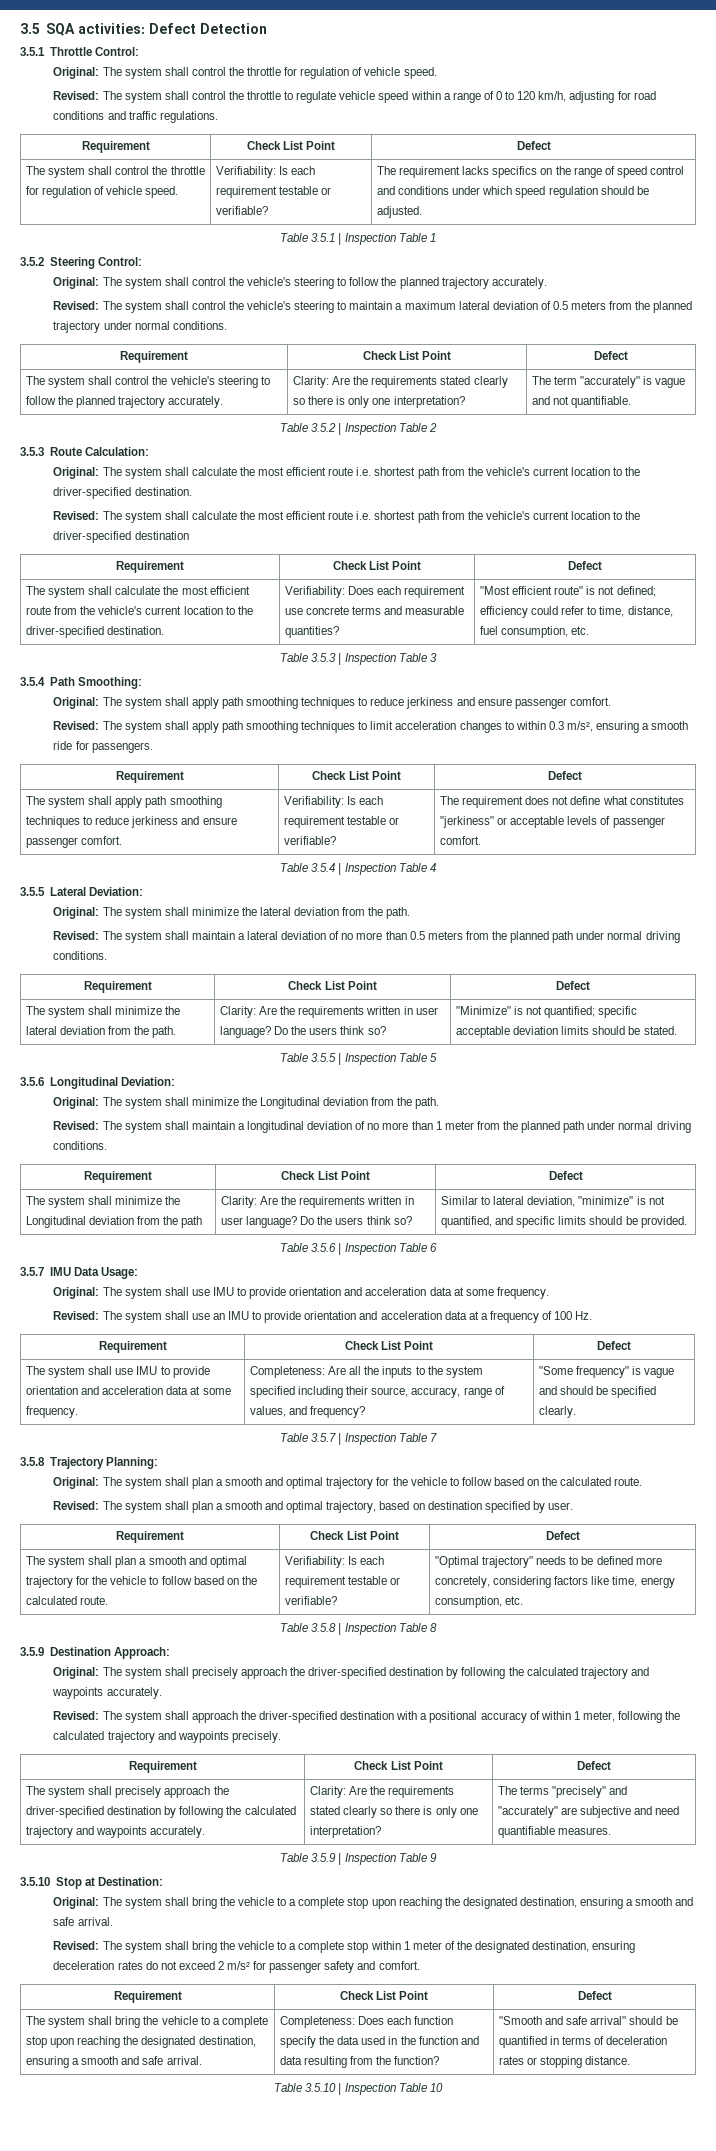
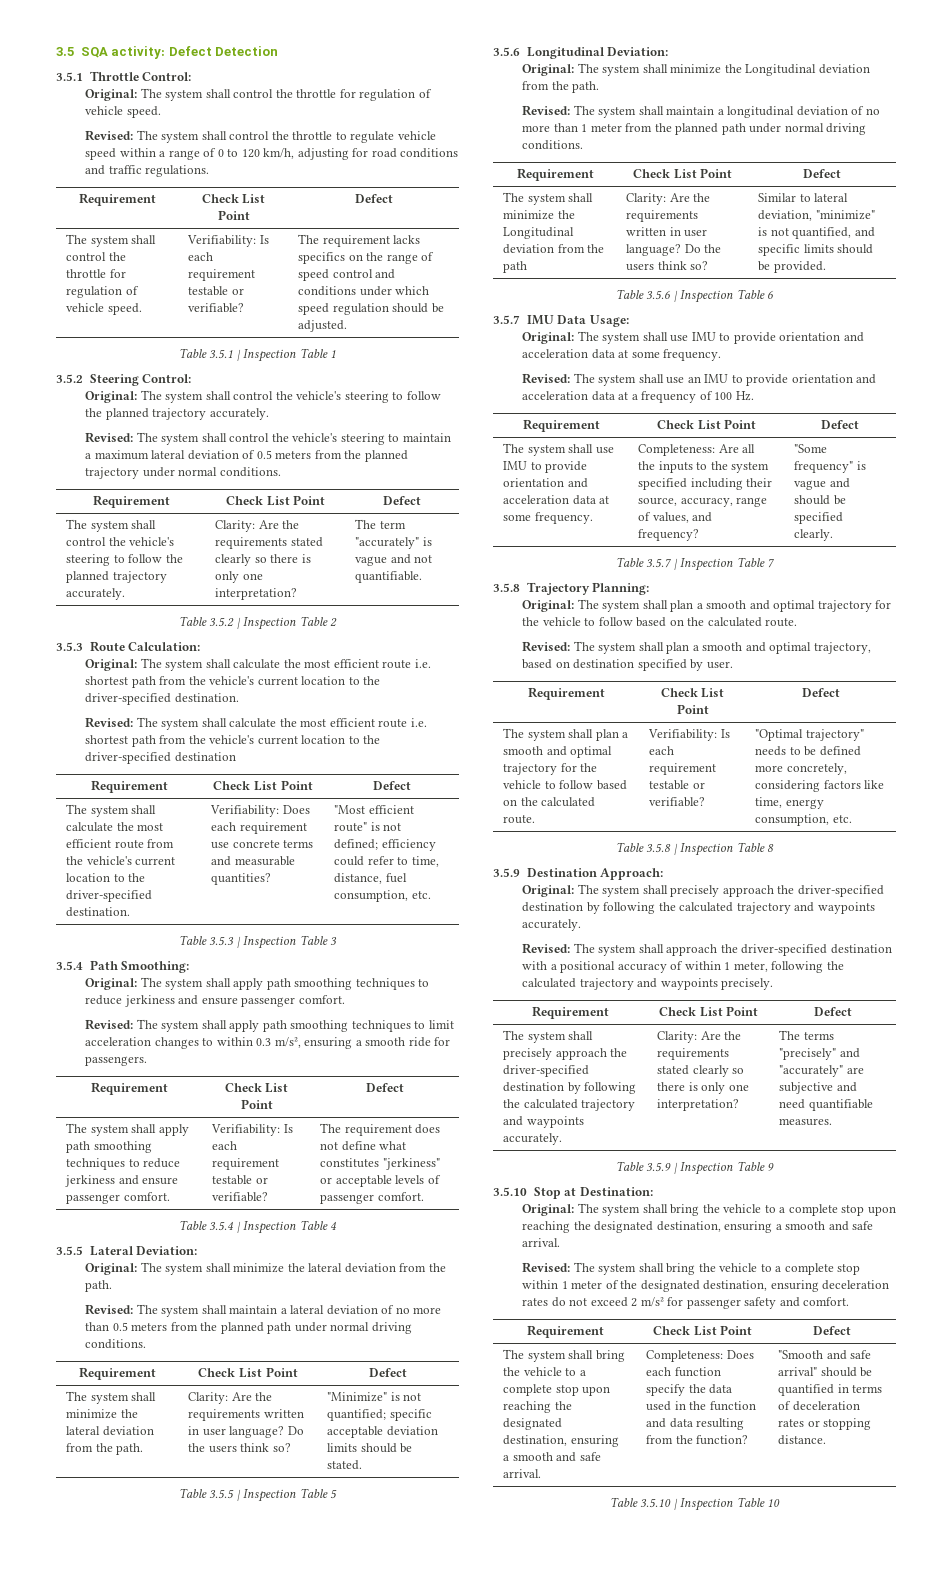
[77,23,145,34] activities: -> [111,46,166,59] activity:

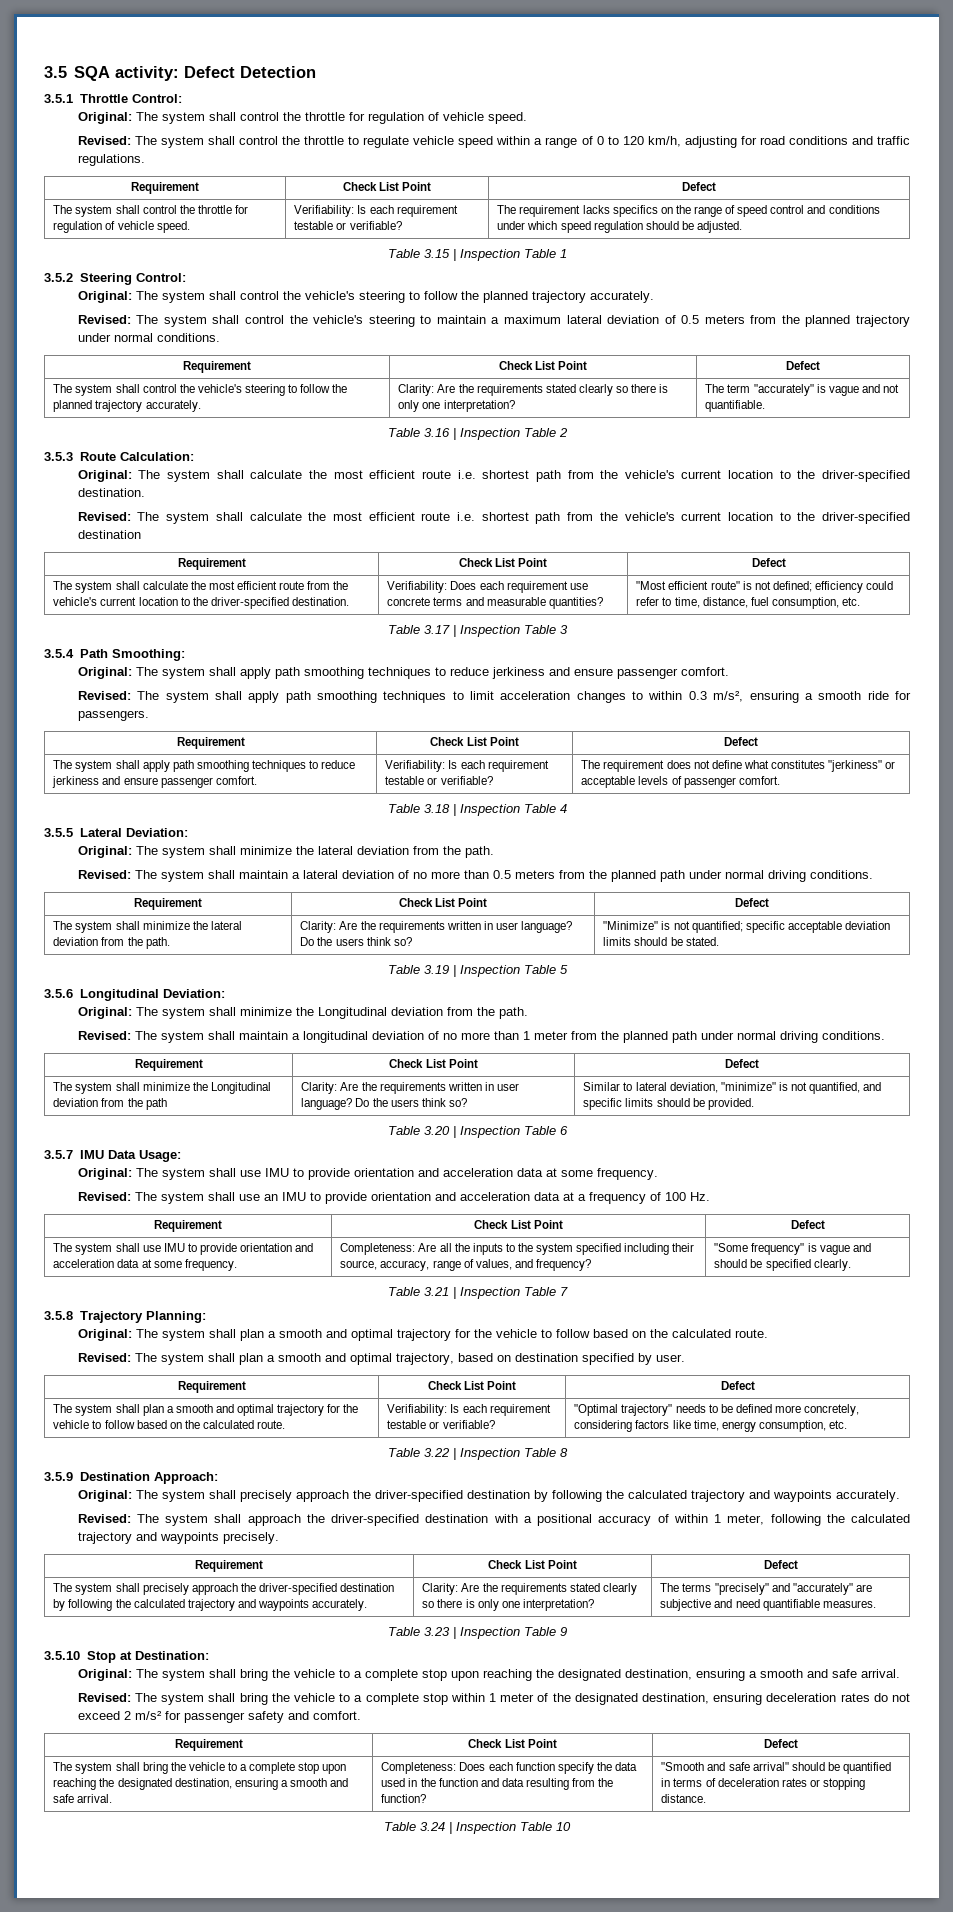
[209,350,234,359] 3.5.1 -> [423,249,450,258] 3.15
[209,618,235,627] 3.5.2 -> [423,428,450,437] 3.16
[209,937,235,946] 3.5.3 -> [423,625,450,634] 3.17
[209,1221,235,1231] 3.5.4 -> [423,804,450,813] 3.18
[209,1490,235,1499] 3.5.5 -> [423,965,449,974] 3.19
[646,290,672,300] 3.5.6 -> [423,1126,450,1135] 3.20
[646,559,673,568] 3.5.7 -> [423,1287,449,1296] 3.21
[646,844,672,853] 3.5.8 -> [423,1448,450,1457] 3.22
[646,1163,672,1172] 3.5.9 -> [423,1627,450,1636] 3.23
[640,1499,672,1508] 3.5.10 -> [420,1822,445,1831] 3.24

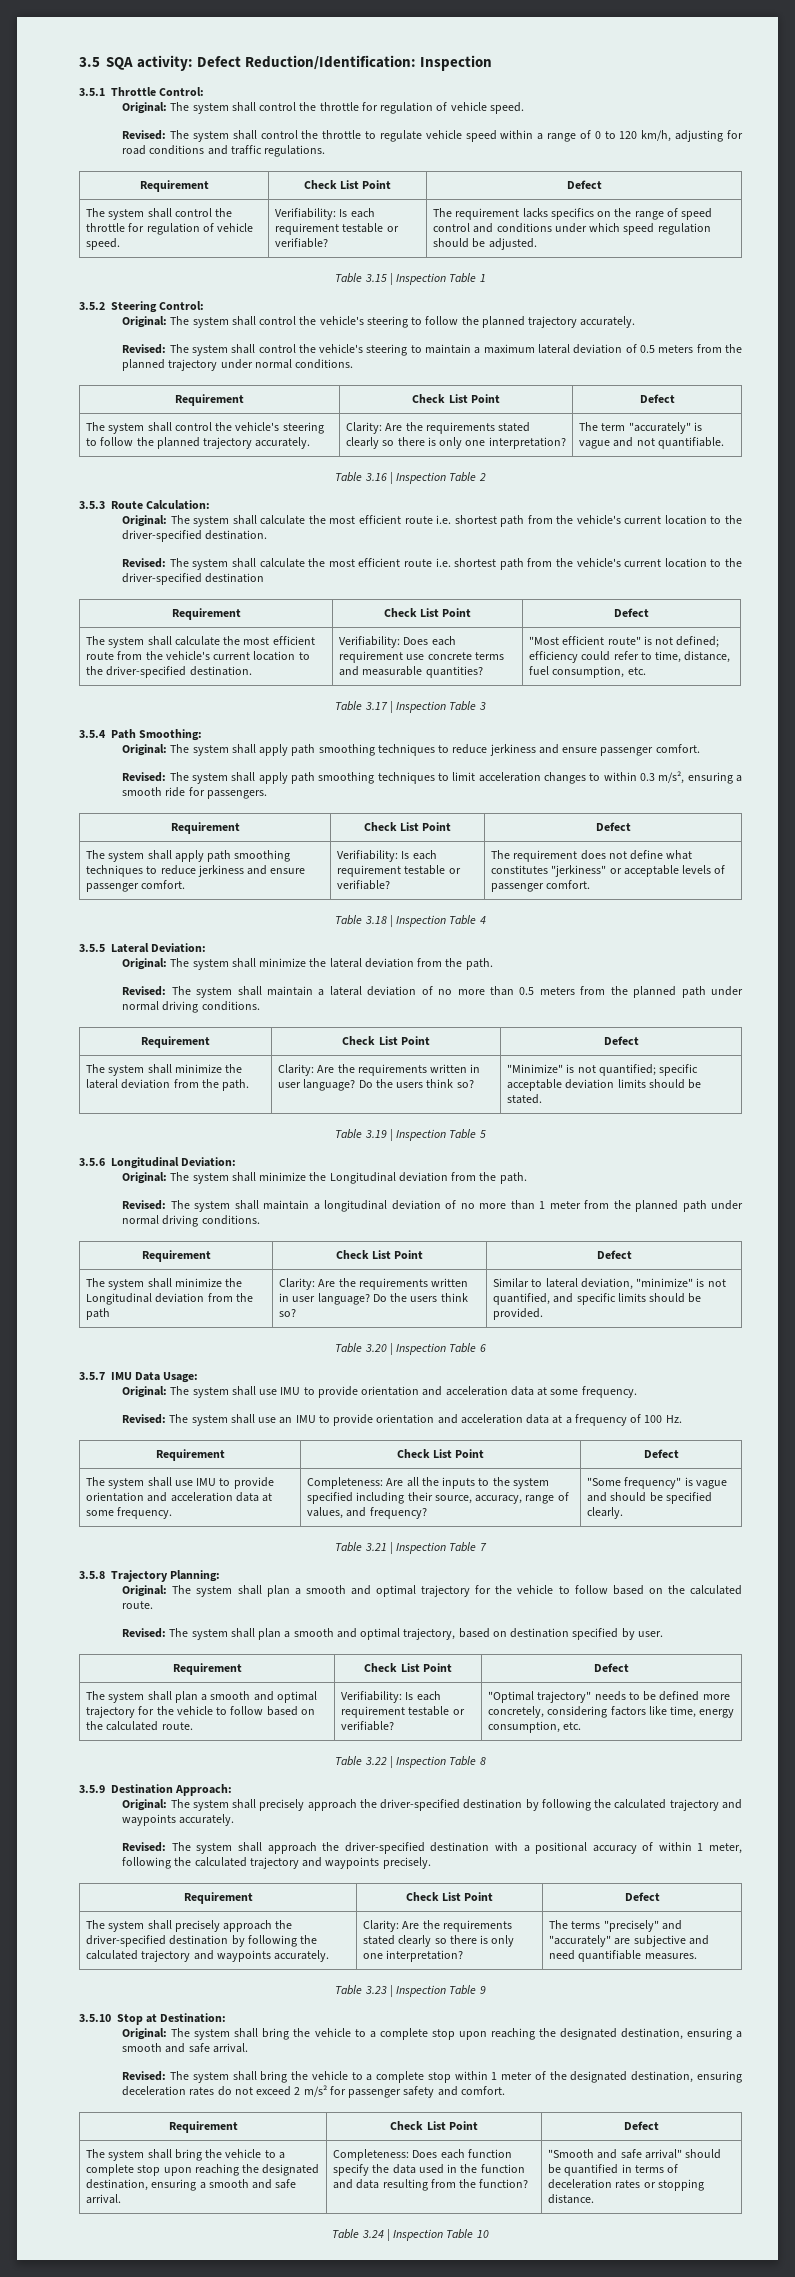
[239,66,316,78] Detection -> [245,55,493,71] Reduction/Identification: Inspection

